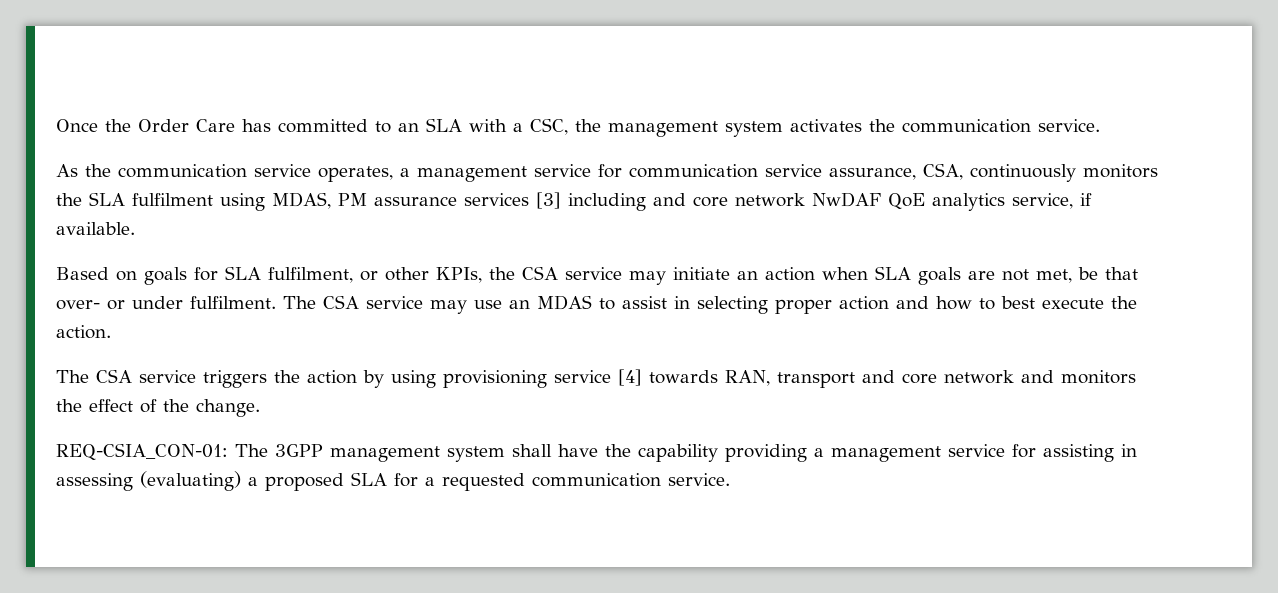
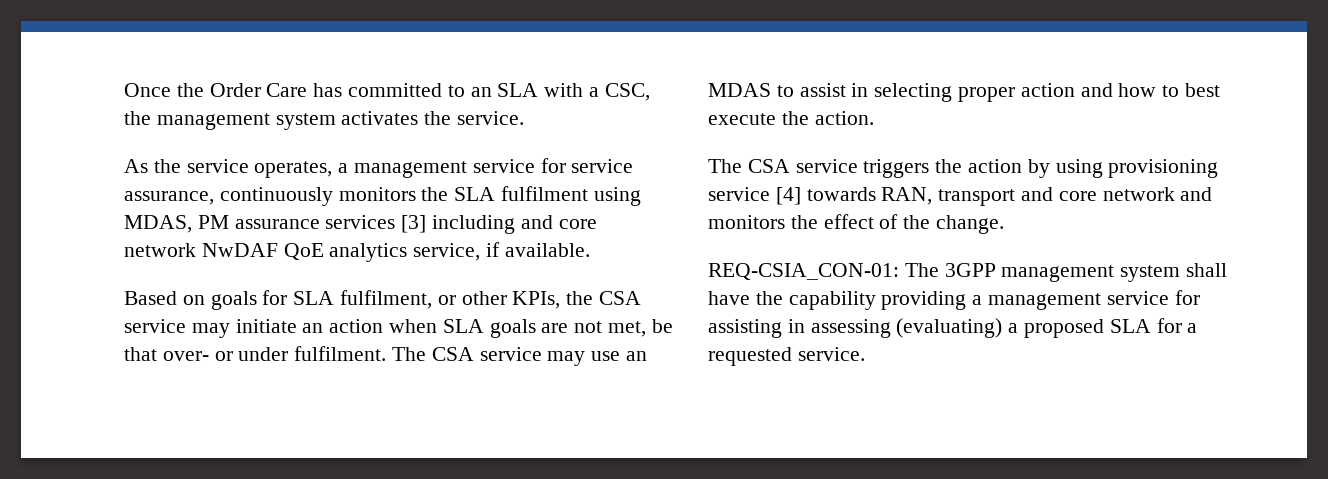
[902,119,1031,133] communication -> (452, 118) none
[118,164,247,178] communication -> (181, 166) none
[629,164,758,178] communication -> (566, 165) none
[923,163,963,180] CSA, -> (214, 198) none
[532,473,661,487] communication -> (792, 356) none

